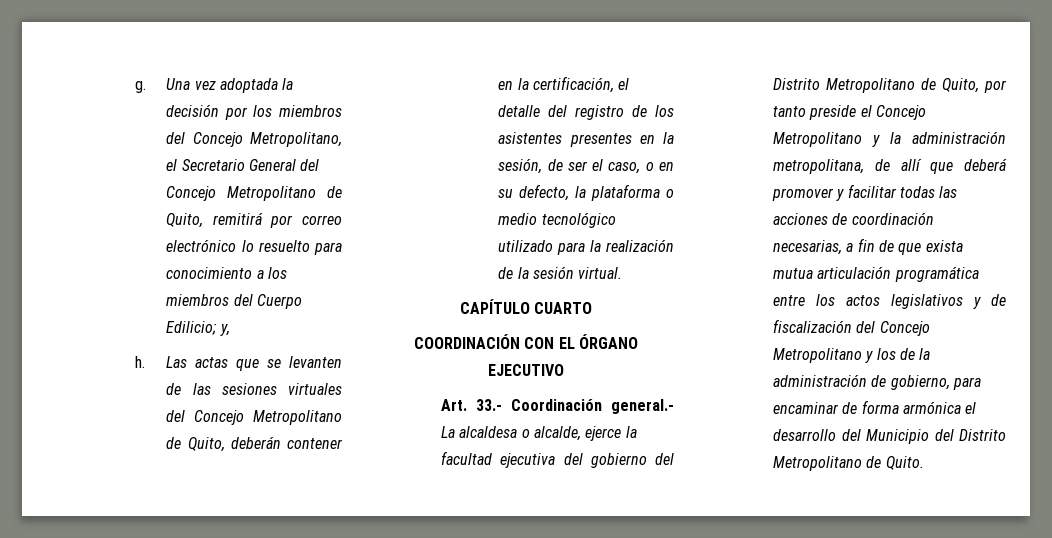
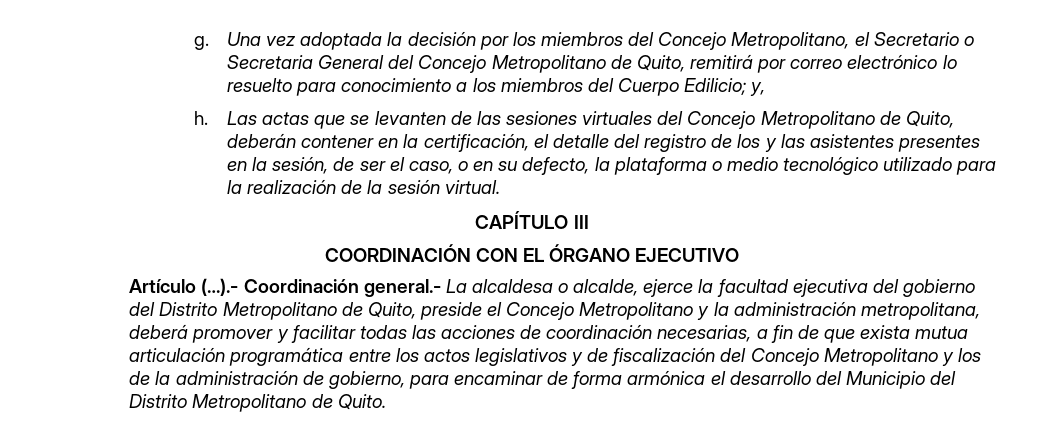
(245, 165) none -> [963,36,974,46] [227,55,314,69] o Secretaria
(674, 111) none -> [764,134,805,152] y las
[534,302,593,314] CUARTO -> [573,215,589,229] III
[441,399,503,411] Art. 33.- -> [129,278,239,296] Artículo (…).-
[984,80,1007,93] [773,106,807,117] por tanto -> (416, 310) none
[874,159,954,174] de allí que -> (980, 311) none

